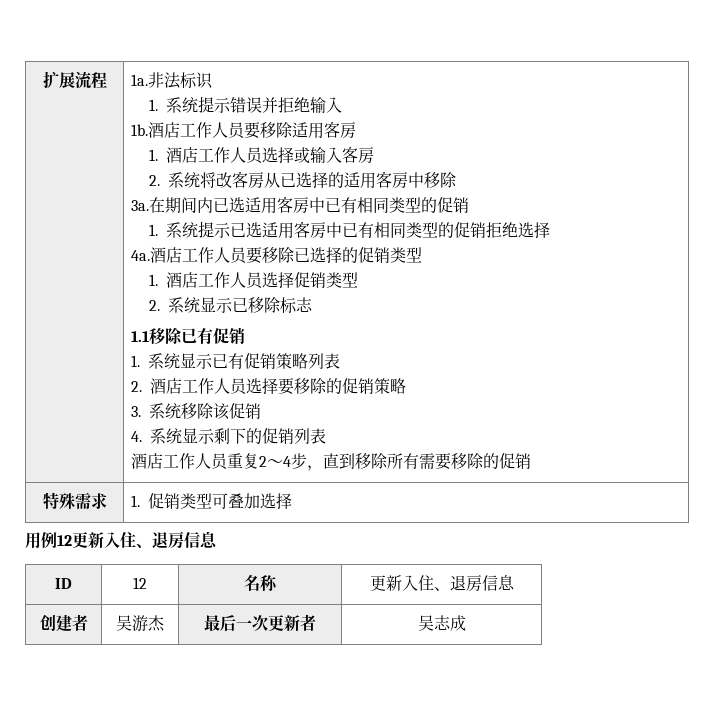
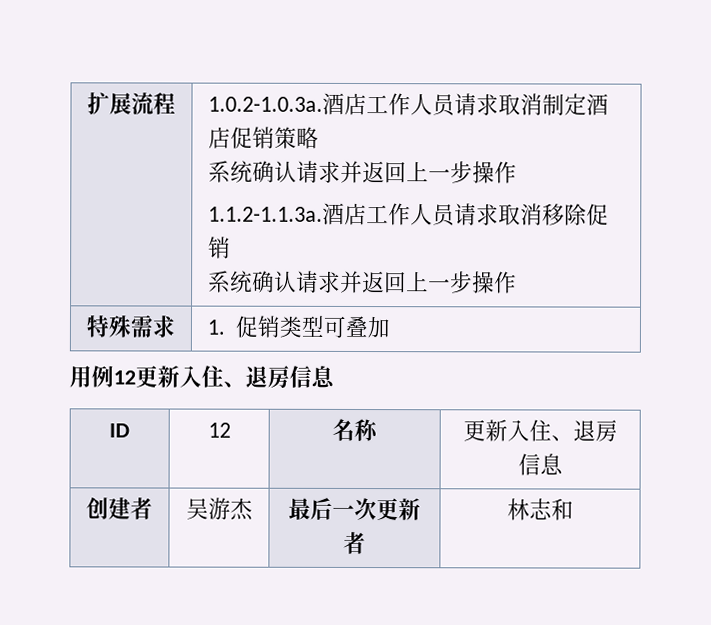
[131,72,214,89] [149,96,343,113] [131,121,357,139] [149,146,375,164] [149,171,458,189] [131,196,470,214] [149,221,551,239] [131,247,423,264] [149,272,359,289] [149,297,314,314] [131,327,246,344] [131,353,341,369] [131,378,407,395] [131,403,262,420] [131,428,327,444] [131,453,532,471] 1a.非法标识 // 1.系统提示错误并拒绝输入 // 1b.酒店工作人员要移除适用客房 // 1.酒店工作人员选择或输入客房 // 2.系统将改客房从已选择的适用客房中移除 // 3a.在期间内已选适用客房中已有相同类型的促销 // 1.系统提示已选适用客房中已有相同类型的促销拒绝选择 // 4a.酒店工作人员要移除已选择的促销类型 // 1.酒店工作人员选择促销类型 // 2.系统显示已移除标志 // 1.1移除已有促销 // 1.系统显示已有促销策略列表 // 2.酒店工作人员选择要移除的促销策略 // 3.系统移除该促销 // 4.系统显示剩下的促销列表 // 酒店工作人员重复2～4步，直到移除所有需要移除的促销 -> [207,92,609,117] [207,126,319,149] [207,160,517,184] [207,202,609,227] [207,236,231,259] [207,270,517,294] 1.0.2-1.0.3a.酒店工作人员请求取消制定酒店促销策略 // 系统确认请求并返回上一步操作 // 1.1.2-1.1.3a.酒店工作人员请求取消移除促销 // 系统确认请求并返回上一步操作
[260,493,293,509] 选择 -> (390, 327) none
[417,615,466,631] 吴志成 -> [506,498,574,521] 林志和

